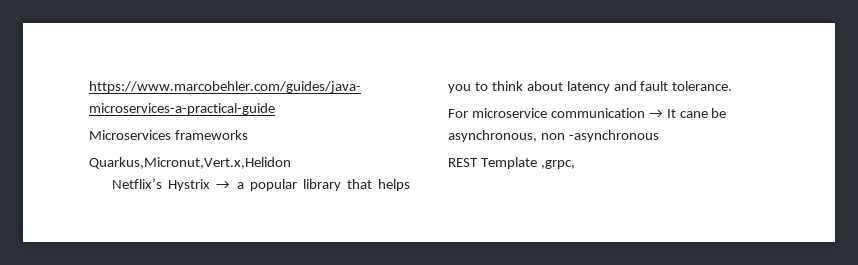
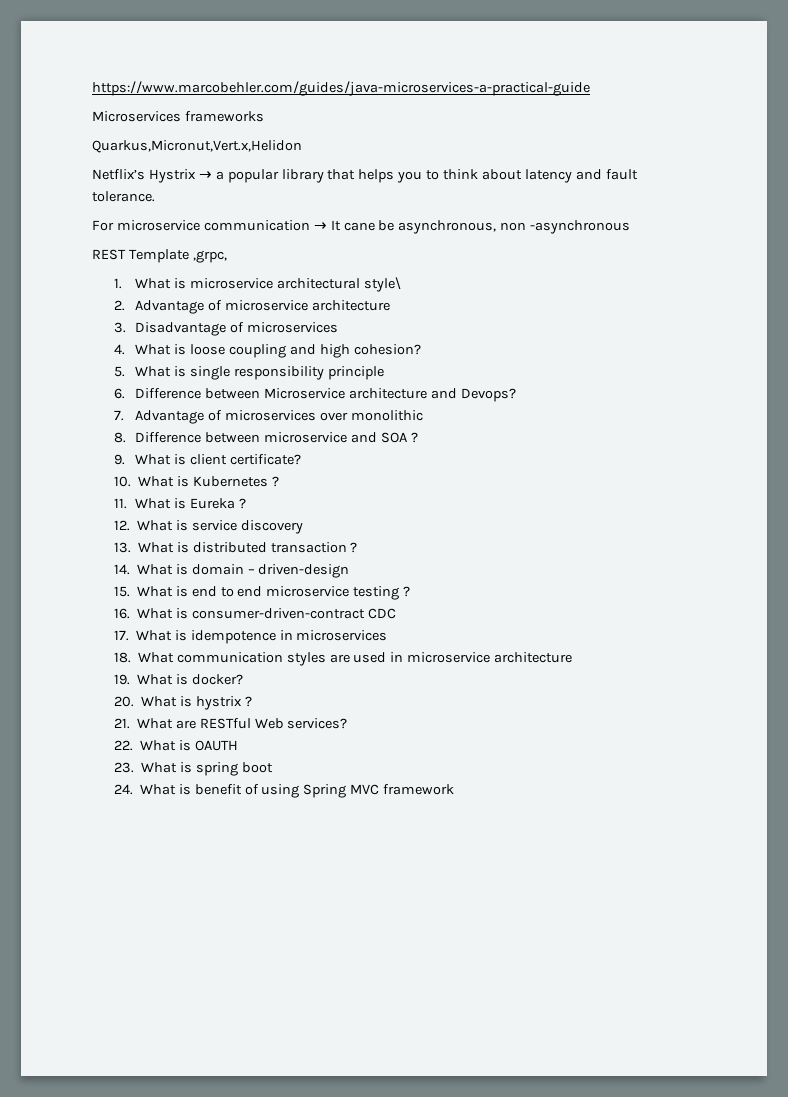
(575, 164) none -> [113,277,401,292] [113,300,390,314] [113,322,338,336] [113,344,421,358] [113,366,384,380] [113,388,516,402] [113,410,423,424] [113,432,418,443] [113,454,301,465] [113,476,279,487] [113,498,246,509] [113,520,303,534] [113,542,358,553] [113,564,350,578] [113,586,411,600] [113,608,396,619] [113,630,388,644] [113,652,573,666] [113,674,243,685] [113,696,252,710] [113,718,348,729] [113,740,238,751] [113,762,273,776] [113,784,455,798] // 1. What is microservice architectural style\ // 2. Advantage of microservice architecture // 3. Disadvantage of microservices // 4. What is loose coupling and high cohesion? // 5. What is single responsibility principle // 6. Difference between Microservice architecture and Devops? // 7. Advantage of microservices over monolithic // 8. Difference between microservice and SOA ? // 9. What is client certificate? // 10. What is Kubernetes ? // 11. What is Eureka ? // 12. What is service discovery // 13. What is distributed transaction ? // 14. What is domain – driven-design // 15. What is end to end microservice testing ? // 16. What is consumer-driven-contract CDC // 17. What is idempotence in microservices // 18. What communication styles are used in microservice architecture // 19. What is docker? // 20. What is hystrix ? // 21. What are RESTful Web services? // 22. What is OAUTH // 23. What is spring boot // 24. What is benefit of using Spring MVC framework

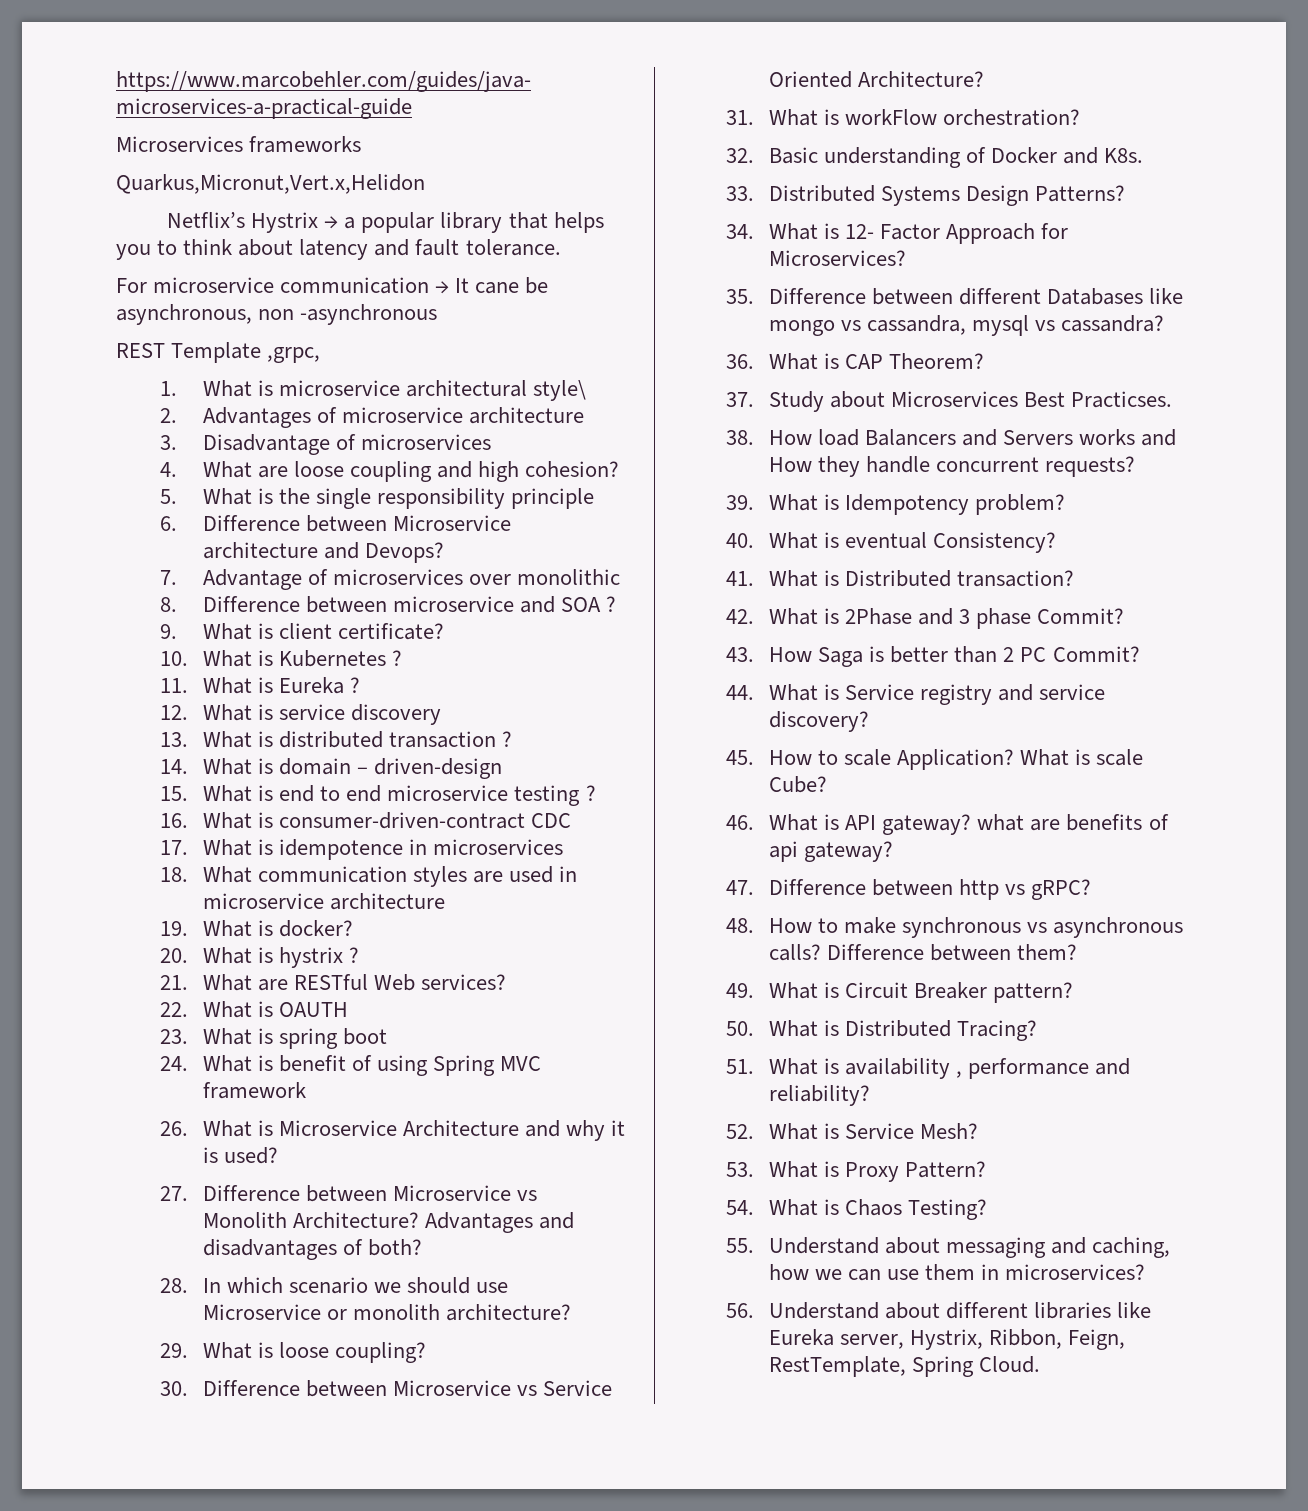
[135,300,205,314] Advantage -> [202,407,311,428] Advantages
[173,344,186,355] is -> [258,466,289,478] are
(186, 371) none -> [279,488,311,504] the
(455, 789) none -> [159,1120,626,1141] [202,1147,279,1164] [159,1185,538,1202] [202,1212,575,1233] [202,1239,423,1260] [159,1277,509,1294] [202,1304,572,1321] [159,1342,427,1363] [159,1380,613,1397] [768,71,985,88] [725,109,1081,126] [725,147,1144,168] [725,185,1126,206] [725,223,1069,244] [768,250,906,266] [725,288,1184,305] [768,315,1165,336] [725,353,985,370] [725,391,1173,412] [725,429,1177,446] [768,456,1136,477] [725,494,1066,515] [725,532,1057,553] [725,570,1075,587] [725,608,1125,629] [725,646,1140,667] [725,684,1106,705] [768,711,869,732] [725,749,1144,770] [768,776,827,793] [725,814,1169,835] [768,841,894,862] [725,879,1092,900] [725,917,1184,938] [768,944,1078,961] [725,982,1074,1003] [725,1020,1038,1041] [725,1058,1131,1079] [768,1085,870,1106] [725,1123,979,1140] [725,1161,987,1182] [725,1199,988,1220] [725,1237,1171,1258] [768,1264,1146,1281] [725,1302,1152,1319] [768,1329,1126,1350] [768,1356,1041,1377] // 26. What is Microservice Architecture and why it is used? // 27. Difference between Microservice vs Monolith Architecture? Advantages and disadvantages of both? // 28. In which scenario we should use Microservice or monolith architecture? // 29. What is loose coupling? // 30. Difference between Microservice vs Service Oriented Architecture? // 31. What is workFlow orchestration? // 32. Basic understanding of Docker and K8s. // 33. Distributed Systems Design Patterns? // 34. What is 12- Factor Approach for Microservices? // 35. Difference between different Databases like mongo vs cassandra, mysql vs cassandra? // 36. What is CAP Theorem? // 37. Study about Microservices Best Practicses. // 38. How load Balancers and Servers works and How they handle concurrent requests? // 39. What is Idempotency problem? // 40. What is eventual Consistency? // 41. What is Distributed transaction? // 42. What is 2Phase and 3 phase Commit? // 43. How Saga is better than 2 PC Commit? // 44. What is Service registry and service discovery? // 45. How to scale Application? What is scale Cube? // 46. What is API gateway? what are benefits of api gateway? // 47. Difference between http vs gRPC? // 48. How to make synchronous vs asynchronous calls? Difference between them? // 49. What is Circuit Breaker pattern? // 50. What is Distributed Tracing? // 51. What is availability , performance and reliability? // 52. What is Service Mesh? // 53. What is Proxy Pattern? // 54. What is Chaos Testing? // 55. Understand about messaging and caching, how we can use them in microservices? // 56. Understand about different libraries like Eureka server, Hystrix, Ribbon, Feign, RestTemplate, Spring Cloud.

